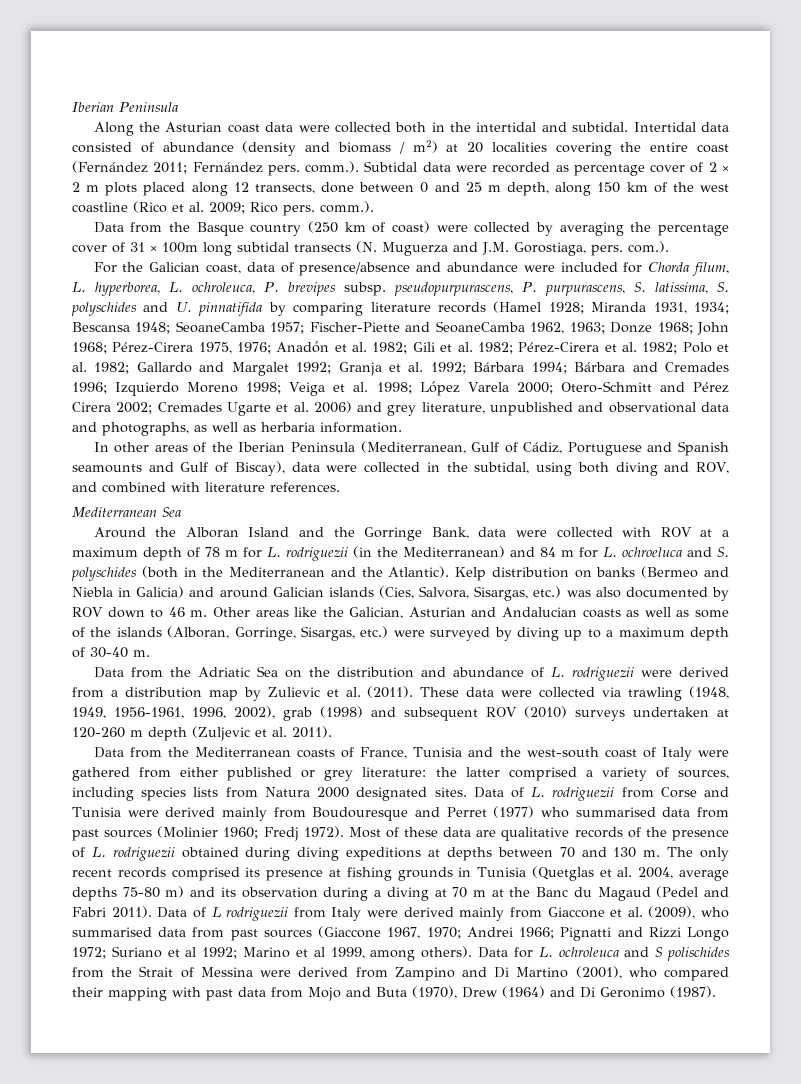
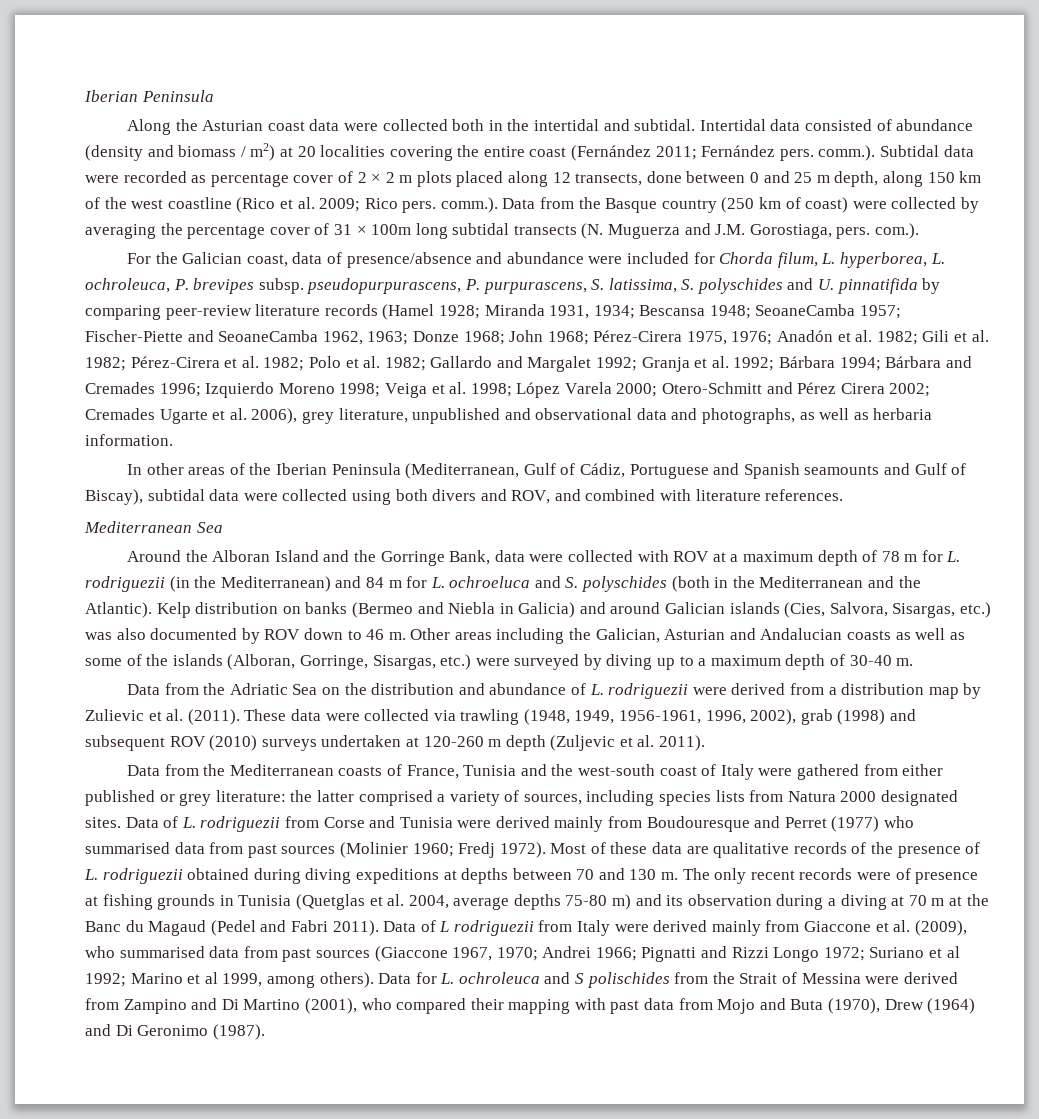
(374, 207) // -> (498, 205) none
(364, 309) none -> [165,305,252,320] peer-review
[313,401,383,413] 2006) and -> [251,408,298,424] 2006),
[291,462,530,474] data were collected in the subtidal, -> [147,489,348,501] subtidal data were collected
[615,462,658,476] diving -> [432,489,477,501] divers
[294,607,318,617] like -> [496,628,565,644] including
[171,867,261,881] comprised its -> [857,868,911,880] were of

